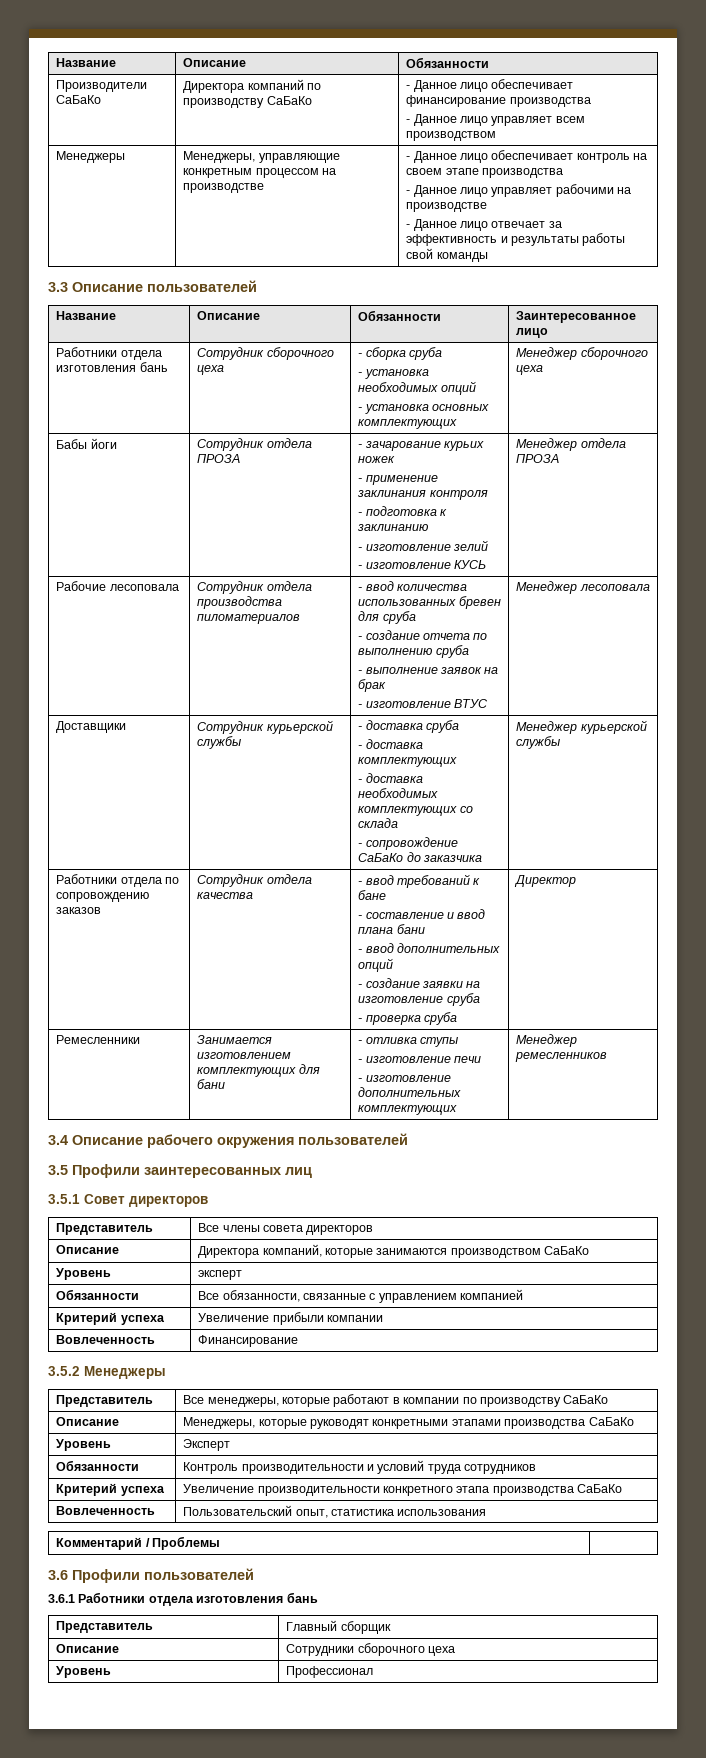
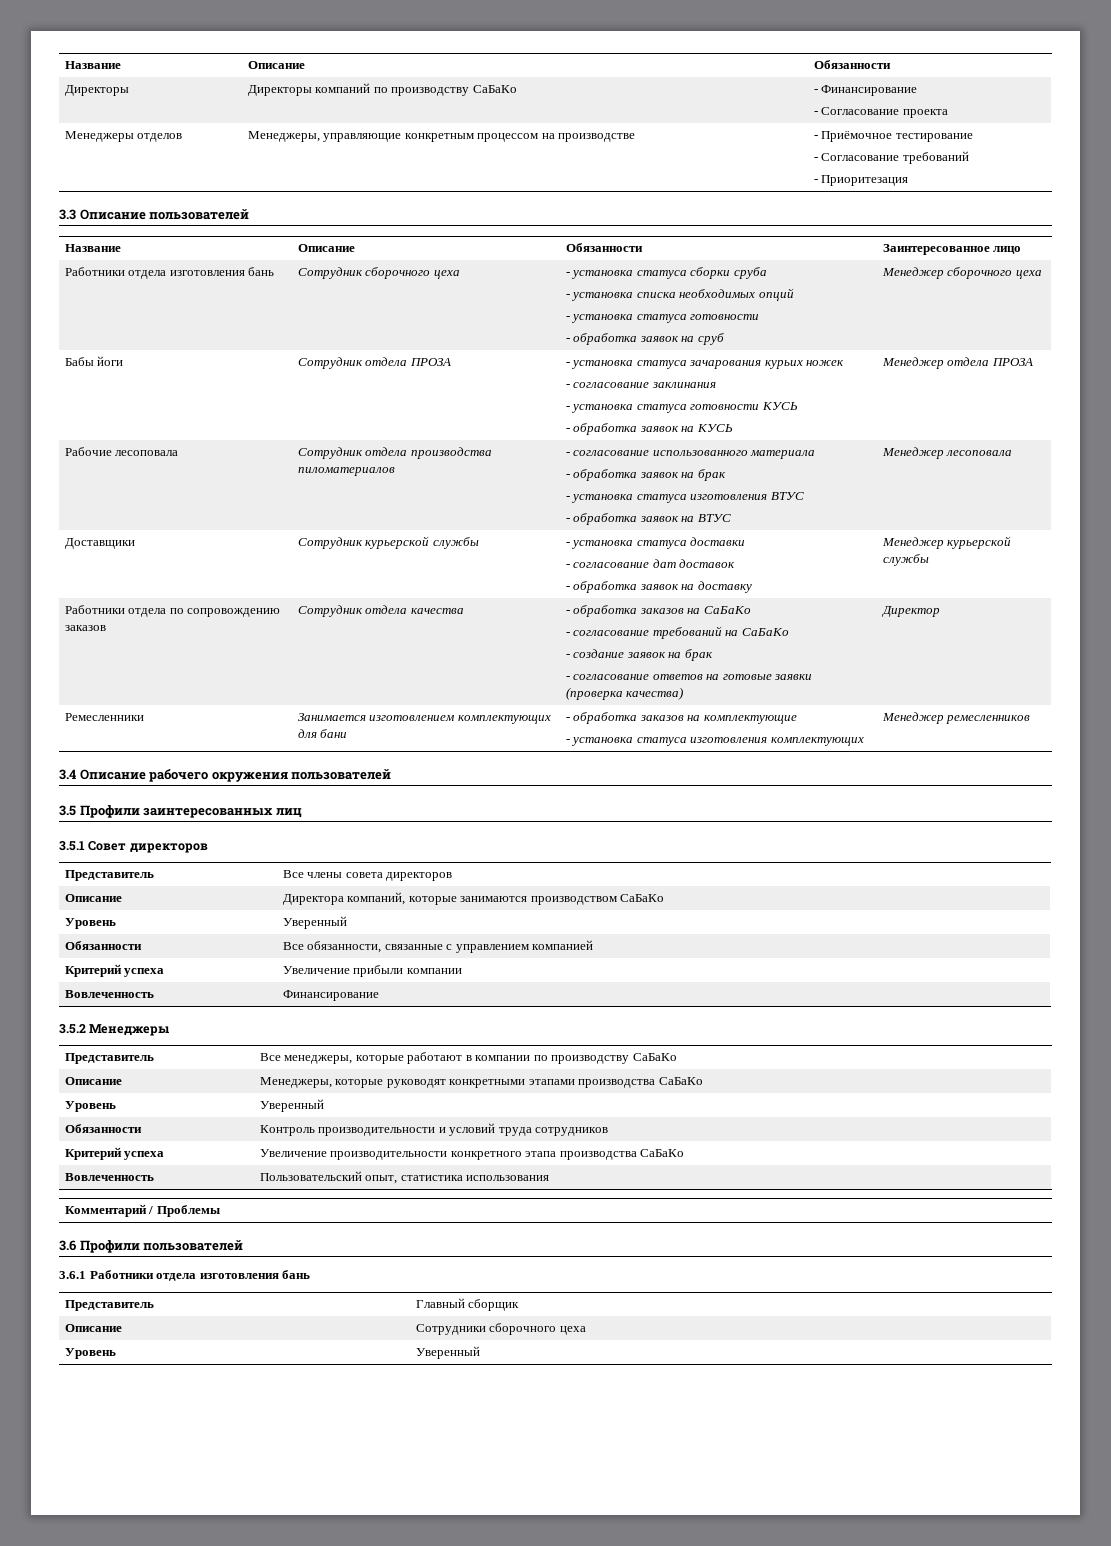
[56,80,148,92] [56,95,102,104] [183,81,245,93] Производители СаБаКо | Директора -> [64,85,129,96] [247,85,312,96] Директоры | Директоры
[413,79,574,92] [406,95,591,107] [406,114,585,126] [406,131,497,141] [56,151,126,163] Данное лицо обеспечивает финансирование производства // - Данное лицо управляет всем производством // Менеджеры -> [821,85,918,96] [813,107,948,118] [64,131,183,142] Финансирование // - Согласование проекта // Менеджеры отделов
[413,150,648,163] [406,168,564,178] [406,184,632,197] [406,202,488,212] [406,219,562,231] [406,233,626,246] [406,248,488,262] Данное лицо обеспечивает контроль на своем этапе производства // - Данное лицо управляет рабочими на производстве // - Данное лицо отвечает за эффективность и результаты работы свой команды -> [821,131,973,142] [813,151,969,164] [813,175,909,186] Приёмочное тестирование // - Согласование требований // - Приоритезация
[365,347,406,360] сборка -> [571,267,731,279] установка статуса сборки
(429, 374) none -> [636,292,676,298] списка
[432,404,490,411] [358,419,458,429] основных комплектующих -> [636,314,760,323] [565,333,724,345] статуса готовности // - обработка заявок на сруб
[364,441,441,451] зачарование -> [571,360,762,369] установка статуса зачарования
[365,475,438,485] применение -> [573,382,650,388] согласование
[429,490,488,500] [358,506,448,516] [357,524,430,531] [358,540,489,551] [358,562,451,569] контроля // - подготовка к заклинанию // - изготовление зелий // - изготовление -> [565,402,798,413] [565,423,695,435] // - установка статуса готовности КУСЬ // - обработка заявок на
[365,581,468,591] [358,596,501,609] [358,611,416,624] [358,630,488,640] [358,645,469,658] [358,667,499,674] [358,679,387,692] [358,701,451,708] ввод количества использованных бревен для сруба // - создание отчета по выполнению сруба // - выполнение заявок на брак // - изготовление -> [573,450,816,459] [565,469,726,481] [565,492,804,503] [565,513,695,525] согласование использованного материала // - обработка заявок на брак // - установка статуса изготовления ВТУС // - обработка заявок на
[365,720,460,733] [358,739,423,749] [358,757,458,767] [358,773,423,783] [358,788,439,798] [358,806,473,816] [358,818,399,828] [358,837,458,850] [358,852,483,862] доставка сруба // - доставка комплектующих // - доставка необходимых комплектующих со склада // - сопровождение СаБаКо до заказчика -> [571,537,746,549] [565,559,736,568] [565,581,752,593] установка статуса доставки // - согласование дат доставок // - обработка заявок на доставку
[365,874,481,888] [358,890,387,900] [358,909,486,919] [358,924,425,934] [358,943,501,953] [358,958,394,972] [358,978,481,988] [358,993,480,1006] [358,1012,458,1025] ввод требований к бане // - составление и ввод плана бани // - ввод дополнительных опций // - создание заявки на изготовление сруба // - проверка сруба -> [573,605,751,617] [565,626,789,639] [565,649,713,661] [565,674,813,680] [565,687,684,700] обработка заказов на СаБаКо // - согласование требований на СаБаКо // - создание заявок на брак // - согласование ответов на готовые заявки (проверка качества)
[365,1037,459,1047] [358,1056,482,1063] [358,1075,451,1082] [358,1087,462,1097] отливка ступы // - изготовление печи // - изготовление дополнительных -> [573,712,797,724] [565,737,768,746] обработка заказов на комплектующие // - установка статуса изготовления
[198,1270,243,1280] эксперт -> [282,916,347,929] Уверенный
[183,1439,231,1451] Эксперт -> [259,1099,324,1112] Уверенный
[286,1666,374,1678] Профессионал -> [415,1346,480,1359] Уверенный

